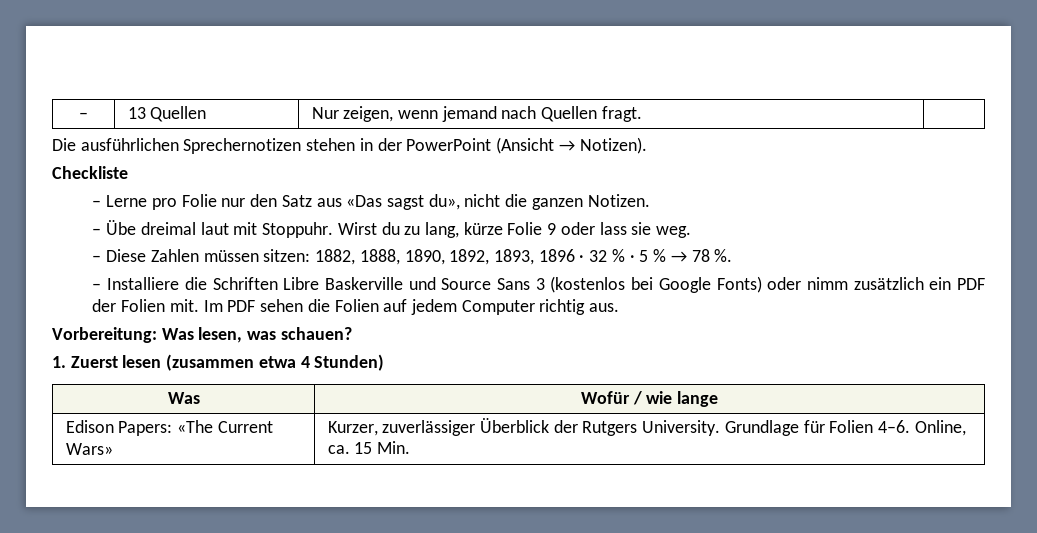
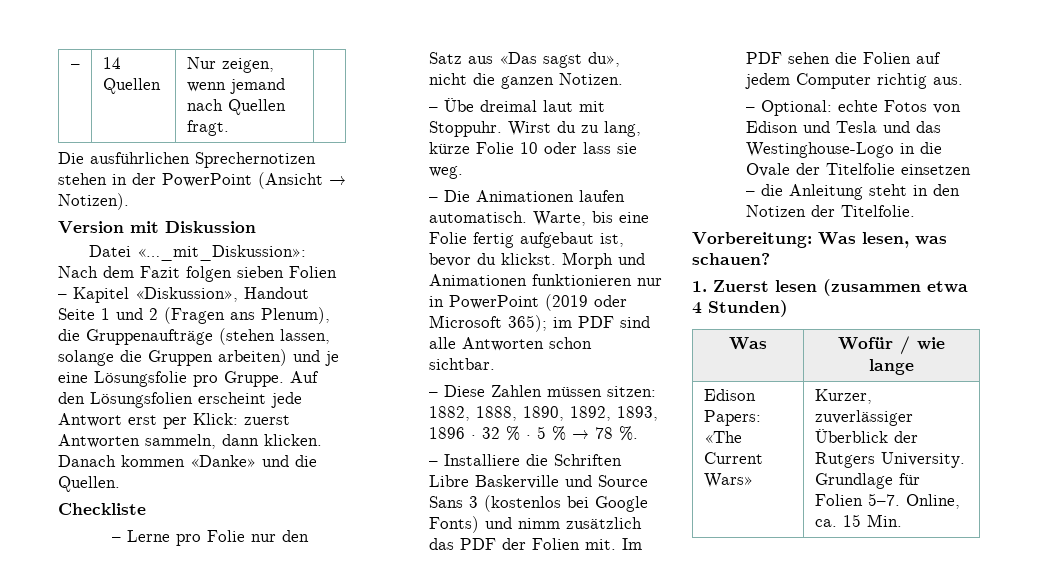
[127,107,146,119] 13 -> [102,57,121,69] 14
(647, 145) none -> [58,221,256,233] [88,245,306,261] [58,266,337,282] [58,287,309,303] [58,307,330,324] [58,328,330,345] [58,349,339,366] [58,371,319,387] [58,392,302,408] [58,413,290,429] [58,434,322,449] [58,455,317,467] [58,476,120,492] // Version mit Diskussion // Datei «…_mit_Diskussion»: Nach dem Fazit folgen sieben Folien – Kapitel «Diskussion», Handout Seite 1 und 2 (Fragen ans Plenum), die Gruppenaufträge (stehen lassen, solange die Gruppen arbeiten) und je eine Lösungsfolie pro Gruppe. Auf den Lösungsfolien erscheint jede Antwort erst per Klick: zuerst Antworten sammeln, dann klicken. Danach kommen «Danke» und die Quellen.
[547,223,557,235] 9 -> [520,142,539,154] 10
(692, 232) none -> [429,190,626,202] [429,211,650,226] [429,232,625,248] [429,252,646,269] [429,274,663,286] [429,294,628,311] [429,315,651,332] [429,337,593,351] [429,358,496,370] // – Die Animationen laufen automatisch. Warte, bis eine Folie fertig aufgebaut ist, bevor du klickst. Morph und Animationen funktionieren nur in PowerPoint (2019 oder Microsoft 365); im PDF sind alle Antworten schon sichtbar.
[767,277,802,290] oder -> [485,517,513,529] und
[929,277,952,290] ein -> [429,538,455,550] das
(620, 307) none -> [746,100,962,116] [746,121,942,133] [746,142,943,158] [746,163,972,177] [746,184,961,200] [746,205,916,217] // – Optional: echte Fotos von Edison und Tesla und das Westinghouse-Logo in die Ovale der Titelfolie einsetzen – die Anleitung steht in den Notizen der Titelfolie.
[878,420,911,433] 4–6. -> [867,493,900,506] 5–7.

